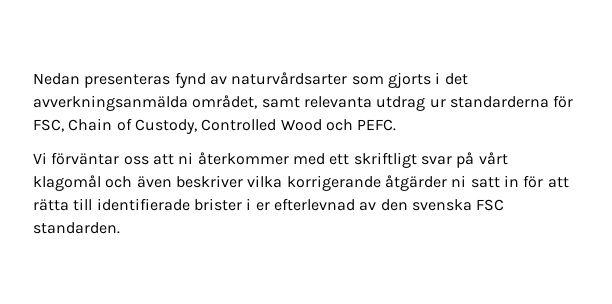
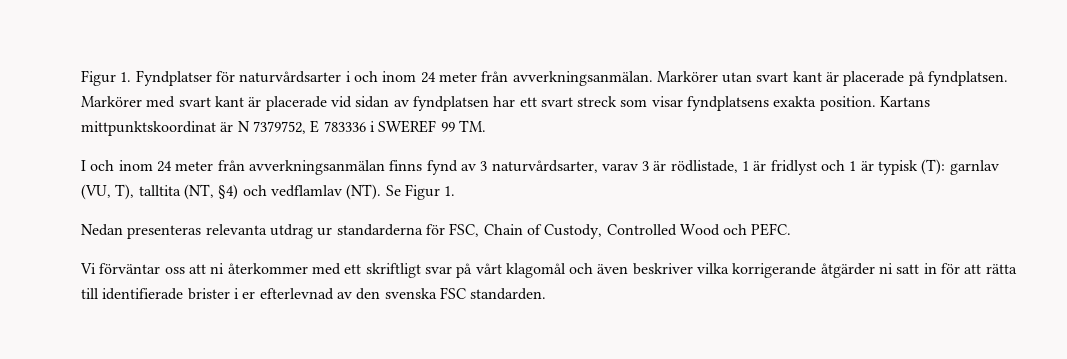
[33,72,468,88] [33,95,300,111] Nedan presenteras fynd av naturvårdsarter som gjorts i det avverkningsanmälda området, samt -> [81,70,1009,86] [81,96,931,111] [81,120,486,136] [81,159,999,175] [81,184,456,200] [81,224,202,239] Figur 1. Fyndplatser för naturvårdsarter i och inom 24 meter från avverkningsanmälan. Markörer utan svart kant är placerade på fyndplatsen. Markörer med svart kant är placerade vid sidan av fyndplatsen har ett svart streck som visar fyndplatsens exakta position. Kartans mittpunktskoordinat är N 7379752, E 783336 i SWEREF 99 TM. // I och inom 24 meter från avverkningsanmälan finns fynd av 3 naturvårdsarter, varav 3 är rödlistade, 1 är fridlyst och 1 är typisk (T): garnlav (VU, T), talltita (NT, §4) och vedflamlav (NT). Se Figur 1. // Nedan presenteras

